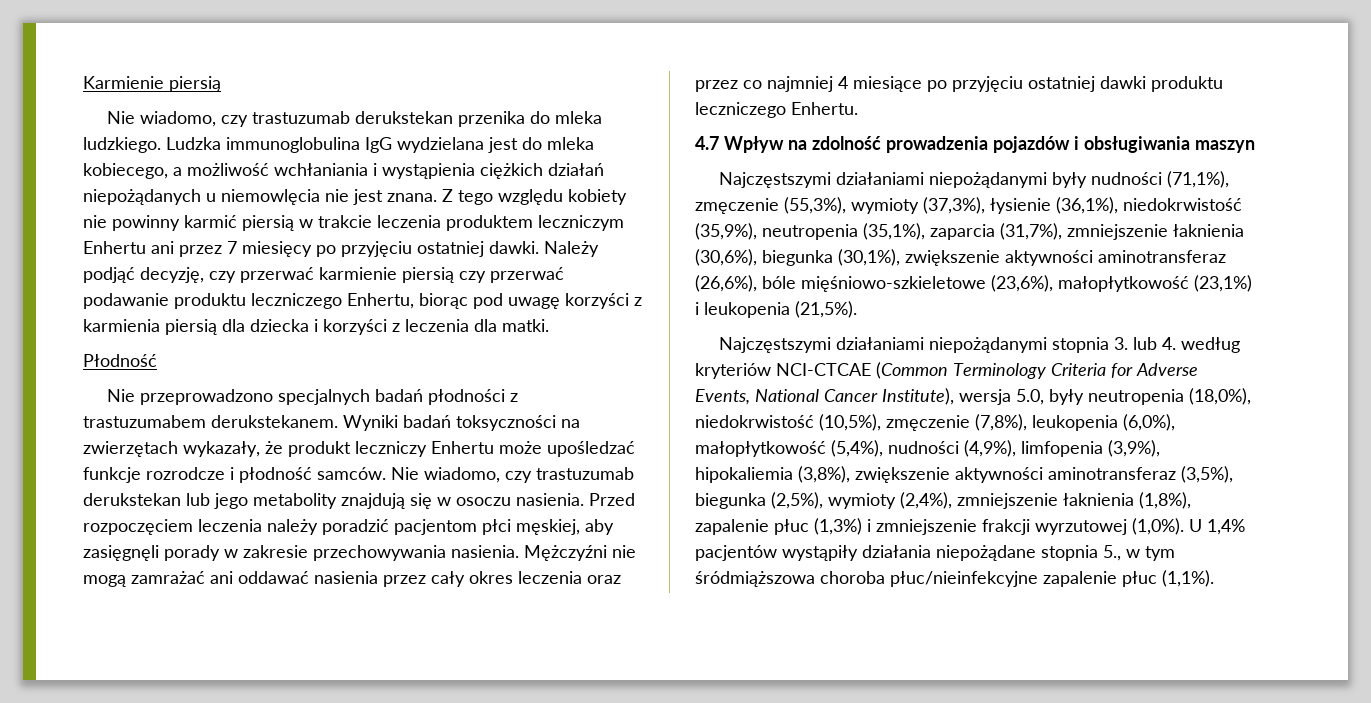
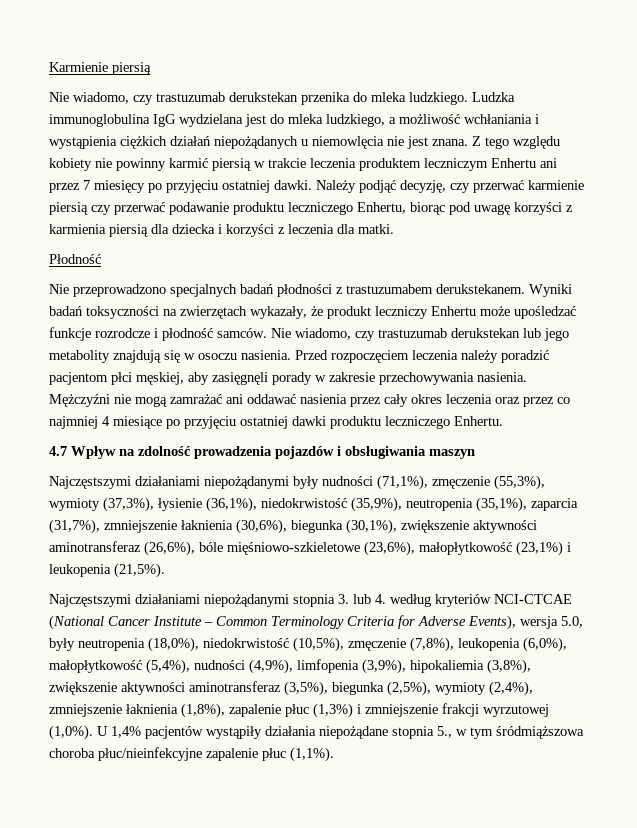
[83,163,168,179] kobiecego, -> [326,114,385,127] ludzkiego,
[876,362,1198,379] [695,388,954,405] (Common Terminology Criteria for Adverse Events, National Cancer Institute), -> [49,615,516,630] (National Cancer Institute – Common Terminology Criteria for Adverse Events),

